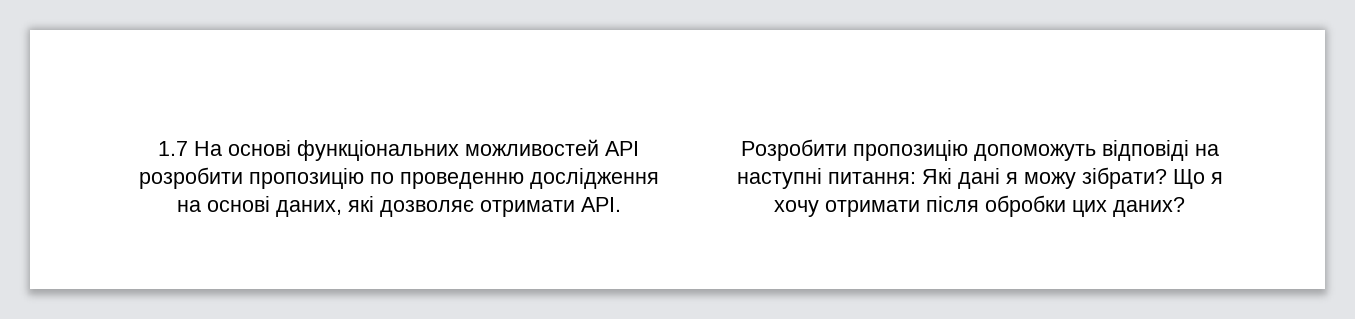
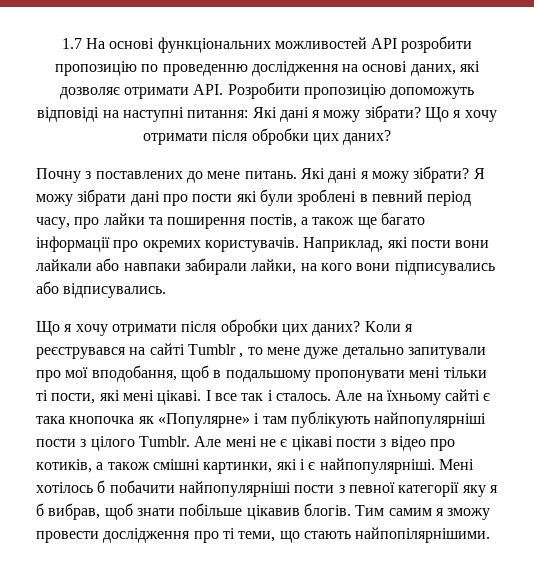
(1185, 207) none -> [36,166,485,183] [36,189,472,206] [36,212,425,229] [36,236,490,252] [36,258,495,275] [36,281,167,298] [36,319,413,336] [36,343,486,359] [36,365,487,382] [36,389,491,405] [36,411,487,428] [36,436,455,451] [36,458,474,474] [36,480,498,497] [36,503,491,520] [36,527,491,543] // Почну з поставлених до мене питань. Які дані я можу зібрати? Я можу зібрати дані про пости які були зроблені в певний період часу, про лайки та поширення постів, а також ще багато інформації про окремих користувачів. Наприклад, які пости вони лайкали або навпаки забирали лайки, на кого вони підписувались або відписувались. // Що я хочу отримати після обробки цих даних? Коли я реєструвався на сайті Tumblr , то мене дуже детально запитували про мої вподобання, щоб в подальшому пропонувати мені тільки ті пости, які мені цікаві. І все так і сталось. Але на їхньому сайті є така кнопочка як «Популярне» і там публікують найпопулярніші пости з цілого Tumblr. Але мені не є цікаві пости з відео про котиків, а також смішні картинки, які і є найпопулярніші. Мені хотілось б побачити найпопулярніші пости з певної категорії яку я б вибрав, щоб знати побільше цікавив блогів. Тим самим я зможу провести дослідження про ті теми, що стають найпопілярнішими.

